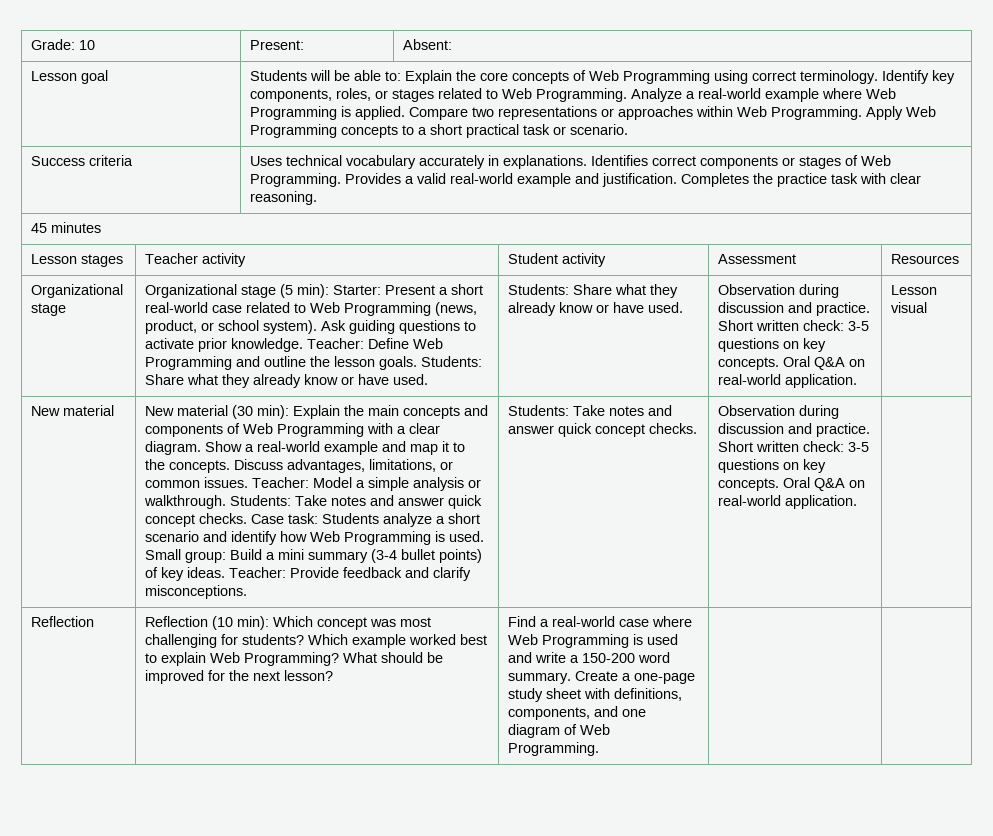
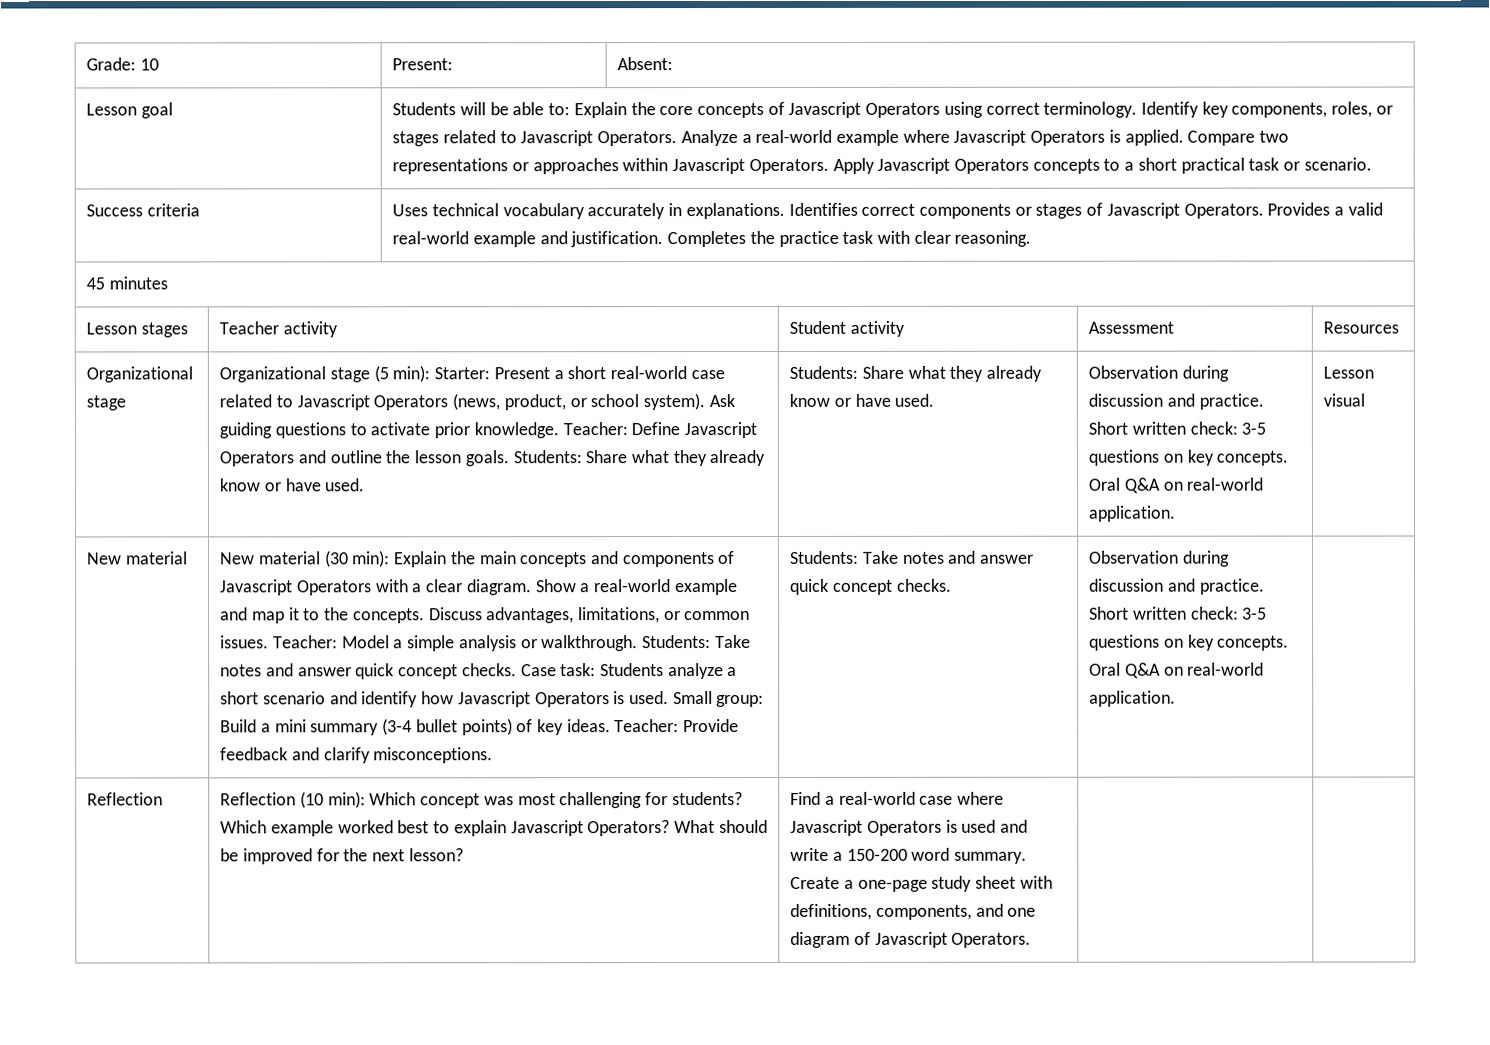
[589,70,711,84] Web Programming -> [788,101,941,118] Javascript Operators
[502,88,628,102] Web Programming. -> [520,130,678,147] Javascript Operators.
[866,88,897,99] [250,106,338,120] Web Programming -> [953,129,1106,146] Javascript Operators
[737,106,937,120] [250,124,338,138] Web Programming. Apply Web Programming -> [672,157,1029,175] Javascript Operators. Apply Javascript Operators
[861,155,892,166] [250,173,342,187] Web Programming. -> [1106,202,1264,219] Javascript Operators.
[310,302,432,316] Web Programming -> [296,394,449,411] Javascript Operators
[413,338,444,349] [145,356,233,370] Web Programming -> [683,421,757,439] [219,451,295,467] Javascript Operators
[243,423,365,437] Web Programming -> [220,579,372,596] Javascript Operators
[310,531,432,545] Web Programming -> [457,691,610,708] Javascript Operators
[210,652,340,666] Web Programming? -> [510,820,671,837] Javascript Operators?
[508,634,630,648] Web Programming -> [790,819,942,836] Javascript Operators
[580,724,611,735] [508,742,600,756] Web Programming. -> [874,931,1032,948] Javascript Operators.

